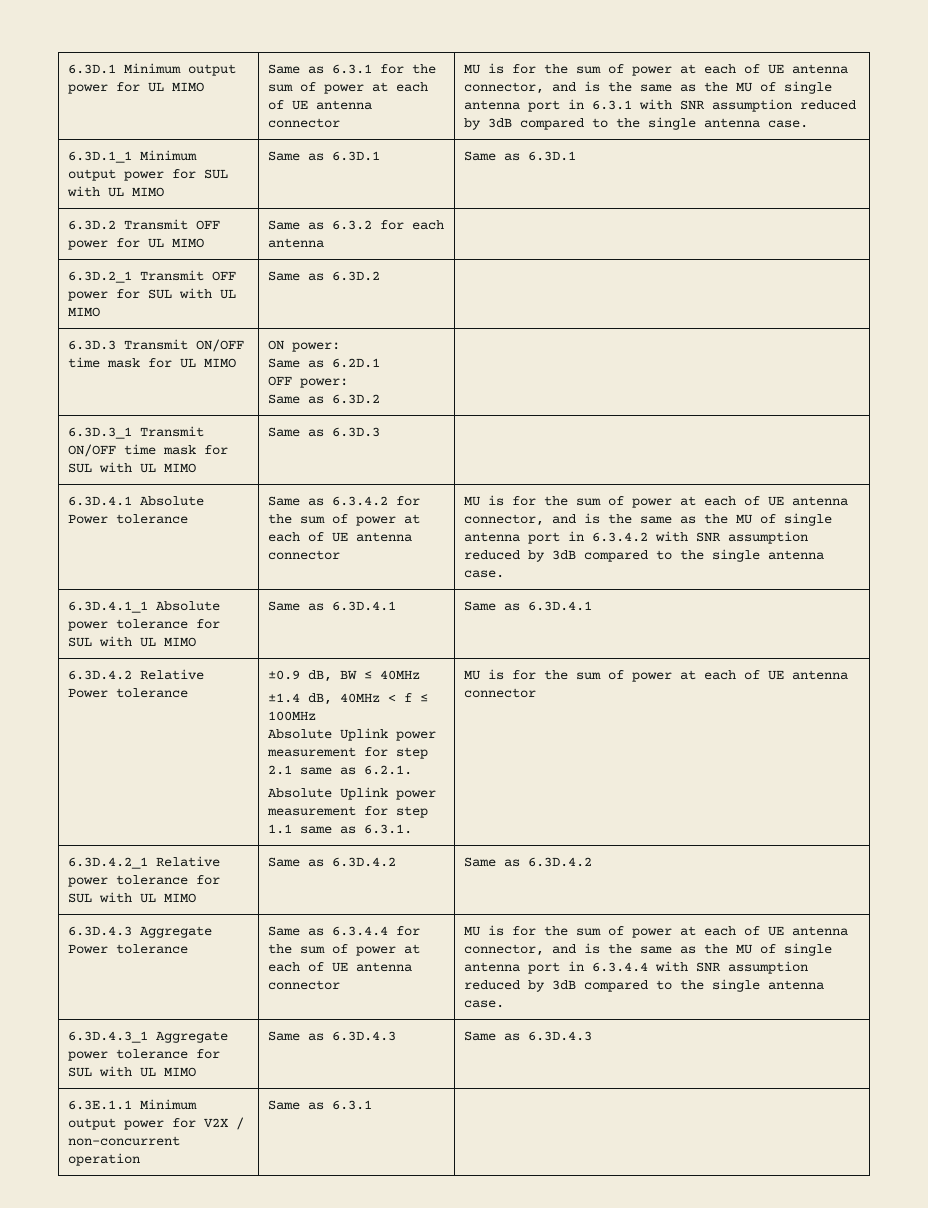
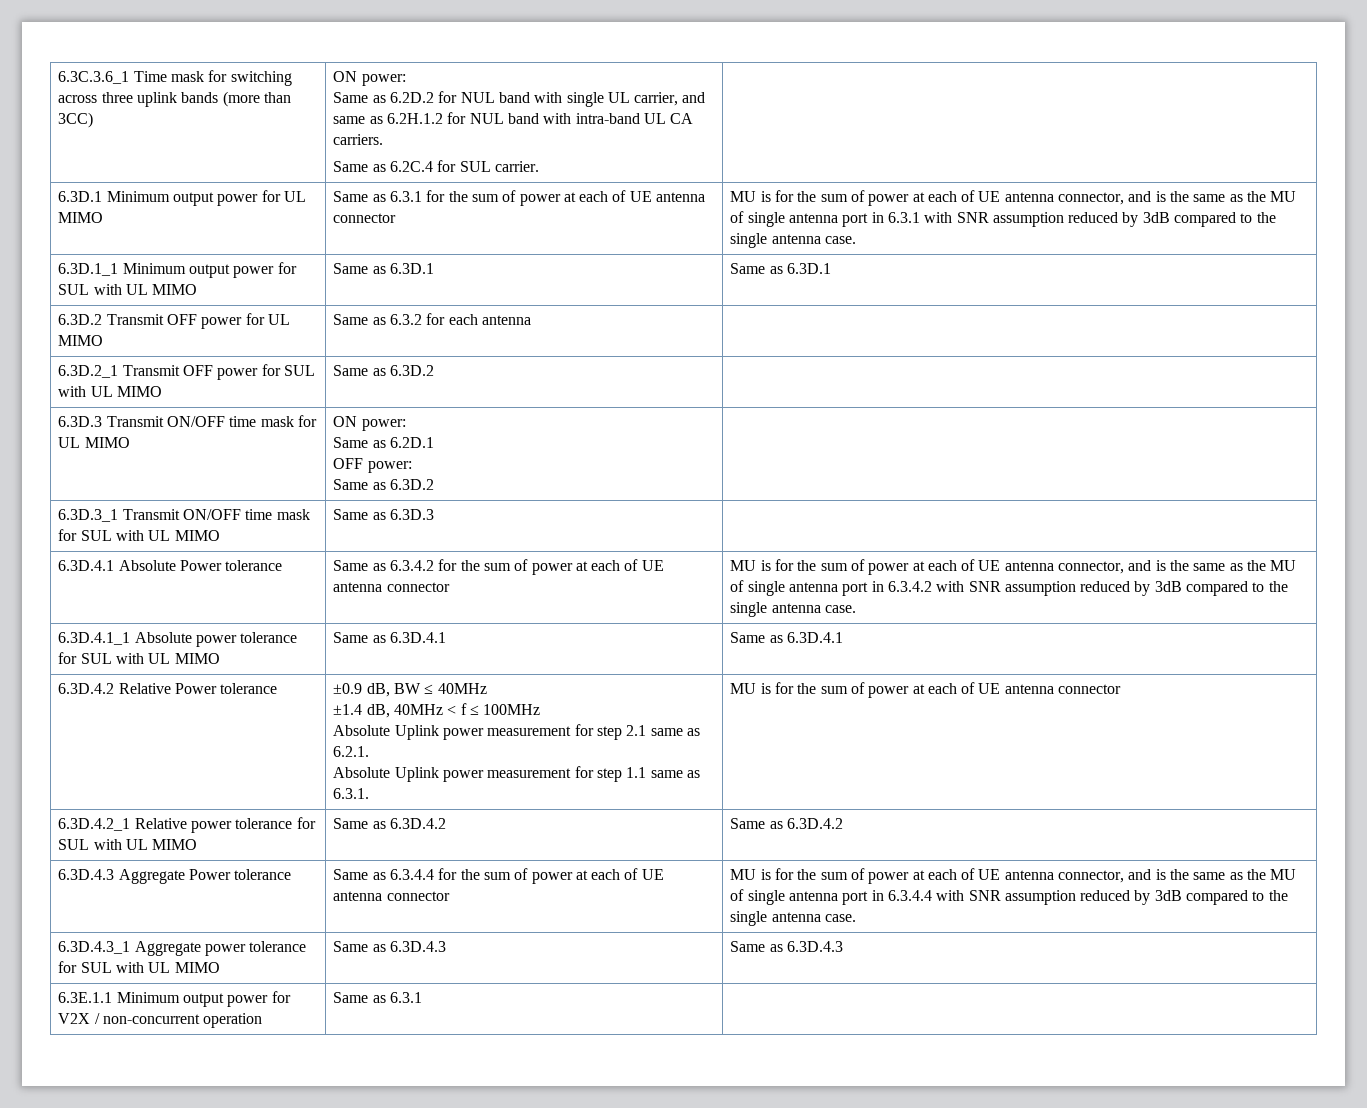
(68, 69) none -> [58,70,292,86] [58,91,291,107] [58,112,94,128] [333,71,406,86] [333,91,706,107] [333,112,694,124] [333,134,384,145] [333,160,539,172] 6.3C.3.6_1 Time mask for switching across three uplink bands (more than 3CC) | ON power: // Same as 6.2D.2 for NUL band with single UL carrier, and same as 6.2H.1.2 for NUL band with intra-band UL CA carriers. // Same as 6.2C.4 for SUL carrier. | //

